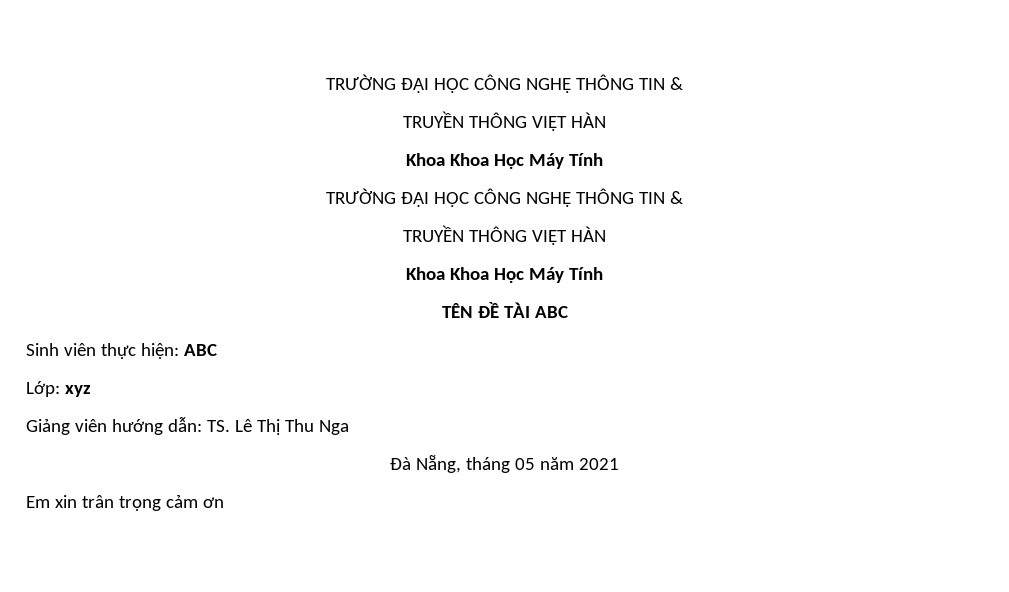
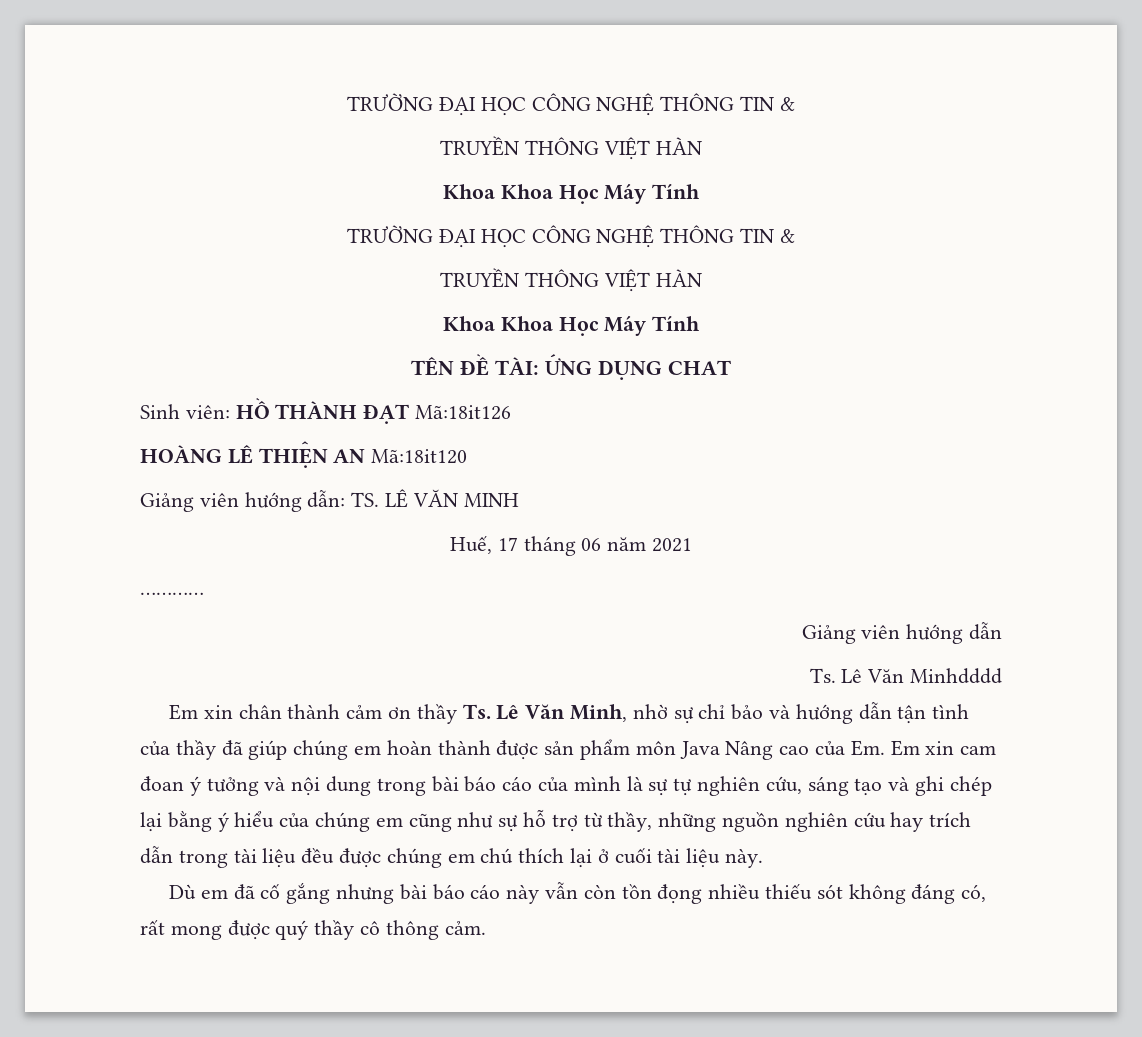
[503,302,568,318] [26,343,217,359] [26,381,91,397] TÀI ABC // Sinh viên thực hiện: ABC // Lớp: xyz -> [495,354,731,380] [140,398,512,424] [140,441,468,468] TÀI: ỨNG DỤNG CHAT // Sinh viên: HỒ THÀNH ĐẠT Mã:18it126 // HOÀNG LÊ THIỆN AN Mã:18it120
[234,419,349,435] [390,454,619,473] [26,495,224,511] Lê Thị Thu Nga // Đà Nẵng, tháng 05 năm 2021 // Em xin trân trọng cảm ơn -> [385,489,519,508] [449,536,693,556] [140,592,204,595] [801,622,1002,644] [809,668,1002,684] [168,702,970,724] [140,739,997,760] [140,776,992,796] [140,809,972,832] [140,846,764,868] [168,882,987,904] [140,920,486,940] LÊ VĂN MINH // Huế, 17 tháng 06 năm 2021 // ………… // Giảng viên hướng dẫn // Ts. Lê Văn Minhdddd // Em xin chân thành cảm ơn thầy Ts. Lê Văn Minh, nhờ sự chỉ bảo và hướng dẫn tận tình của thầy đã giúp chúng em hoàn thành được sản phẩm môn Java Nâng cao của Em. Em xin cam đoan ý tưởng và nội dung trong bài báo cáo của mình là sự tự nghiên cứu, sáng tạo và ghi chép lại bằng ý hiểu của chúng em cũng như sự hỗ trợ từ thầy, những nguồn nghiên cứu hay trích dẫn trong tài liệu đều được chúng em chú thích lại ở cuối tài liệu này. // Dù em đã cố gắng nhưng bài báo cáo này vẫn còn tồn đọng nhiều thiếu sót không đáng có, rất mong được quý thầy cô thông cảm.

